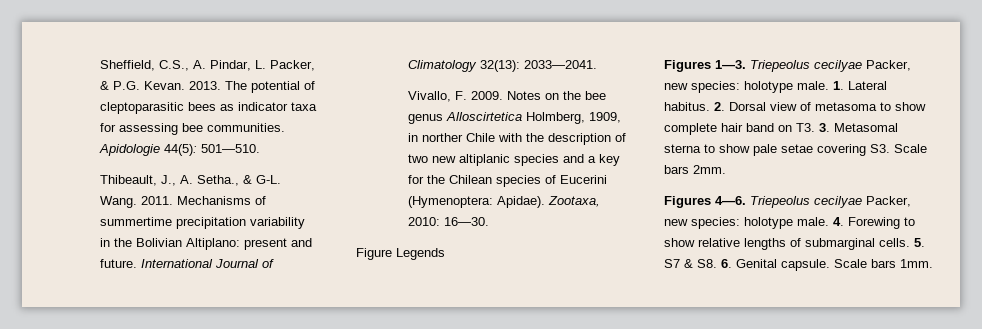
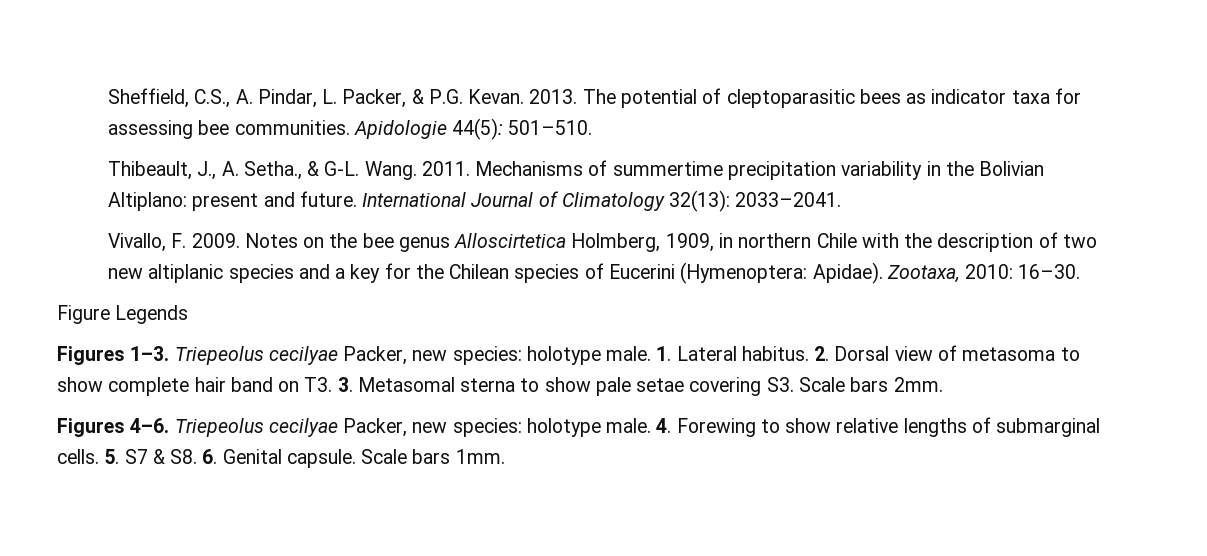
[200,144,260,153] 501—510. -> [508,120,593,135] 501–510.
[523,60,597,69] 2033—2041. -> [735,192,842,207] 2033–2041.
[421,133,463,142] norther -> [738,233,812,248] northern
[443,217,489,226] 16—30. -> [1018,264,1081,279] 16–30.
[715,60,746,69] 1—3. -> [130,346,170,361] 1–3.
[715,196,746,205] 4—6. -> [130,418,170,433] 4–6.

